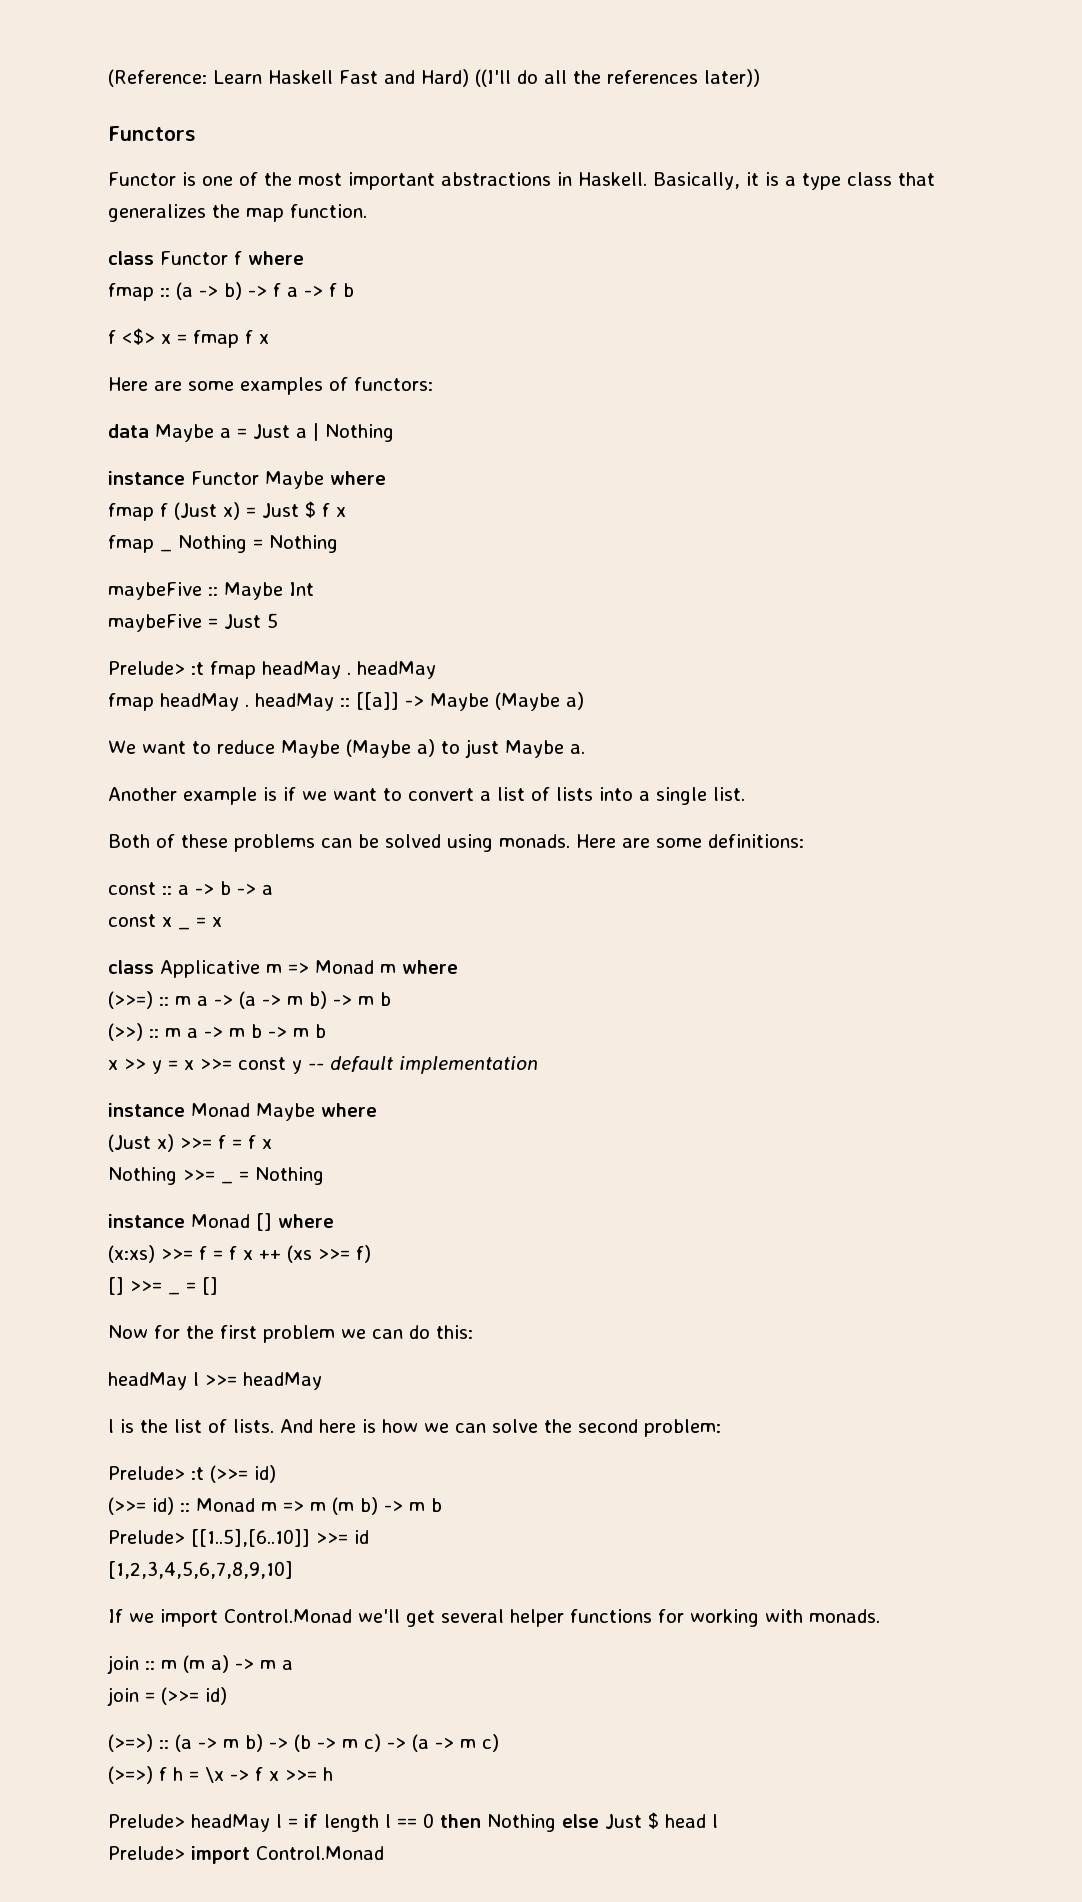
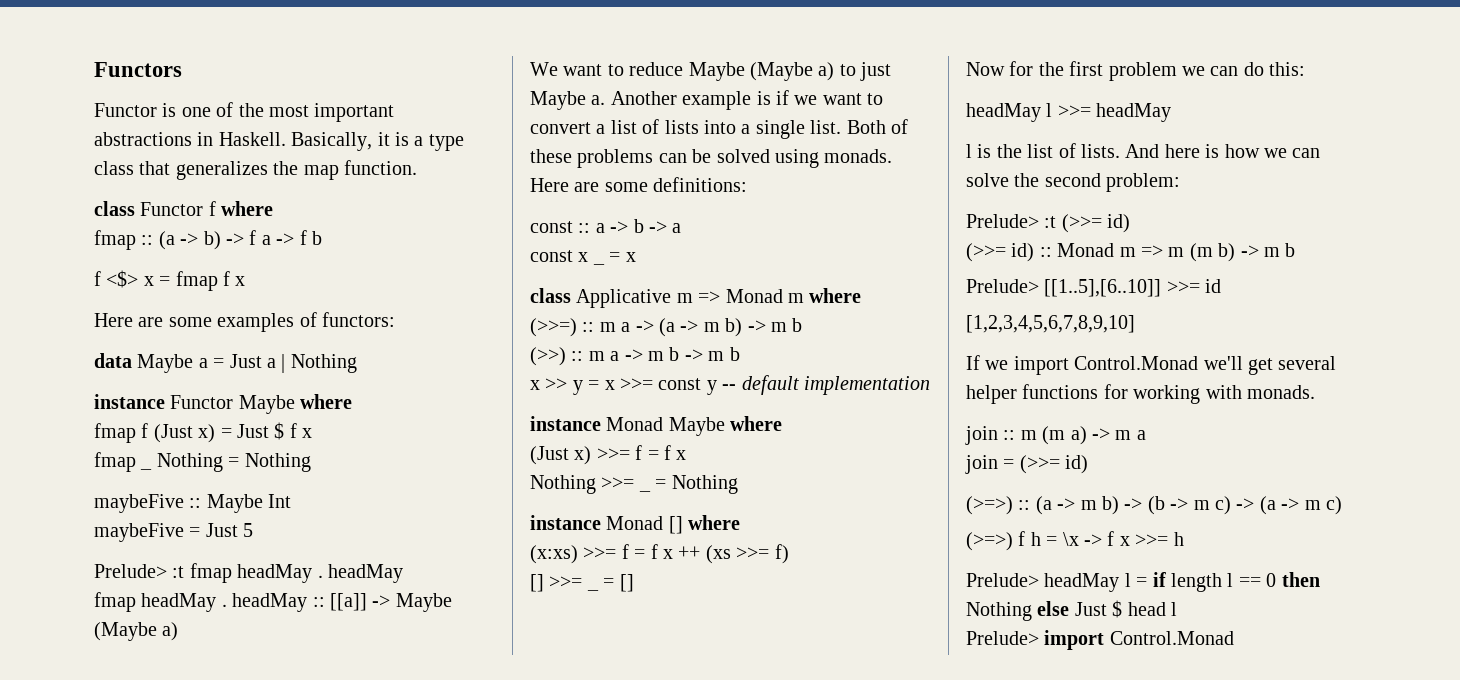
[108,69,760,87] (Reference: Learn Haskell Fast and Hard) ((I'll do all the references later)) // -> (94, 69) none
(585, 749) // -> (606, 100) none
(745, 794) // -> (842, 127) none

